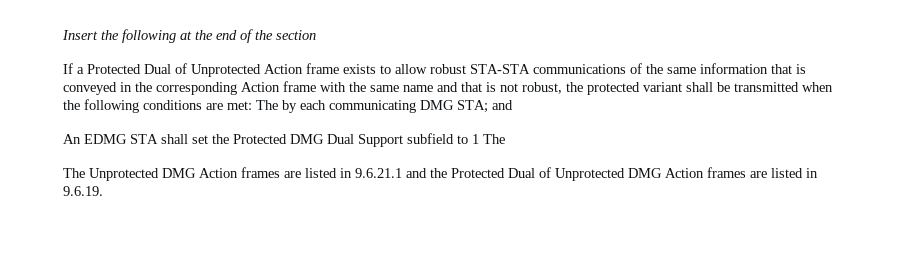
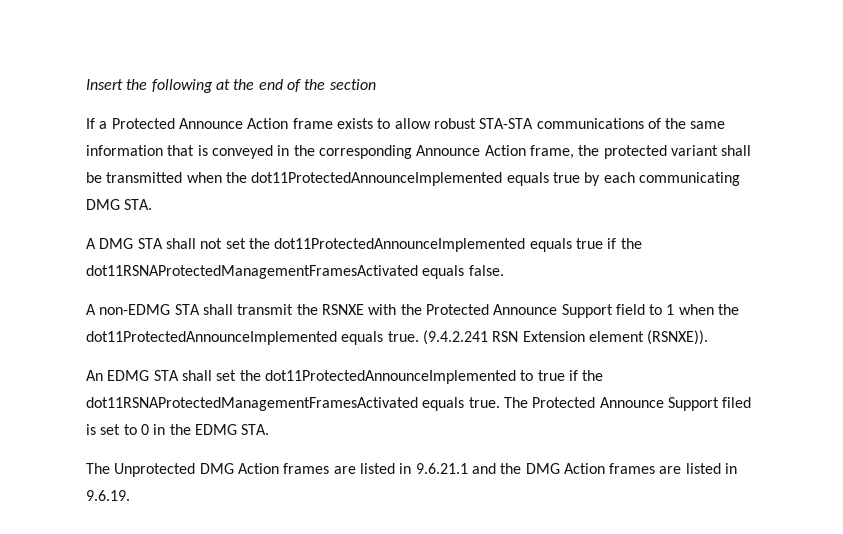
[144,63,261,77] Dual of Unprotected -> [178,118,243,129] Announce
[241,81,562,94] Action frame with the same name and that is not robust, -> [416,145,574,159] Announce Action frame,
[84,99,513,113] following conditions are met: The by each communicating DMG STA; and -> [251,172,740,186] [86,199,153,210] [86,238,642,252] [86,265,504,279] [86,304,740,318] [86,330,709,345] dot11ProtectedAnnounceImplemented equals true by each communicating DMG STA. // A DMG STA shall not set the dot11ProtectedAnnounceImplemented equals true if the dot11RSNAProtectedManagementFramesActivated equals false. // A non-EDMG STA shall transmit the RSNXE with the Protected Announce Support field to 1 when the dot11ProtectedAnnounceImplemented equals true. (9.4.2.241 RSN Extension element (RSNXE)).
[233,133,505,147] Protected DMG Dual Support subfield to 1 The -> [264,370,604,384] [86,397,752,411] [86,424,270,435] dot11ProtectedAnnounceImplemented to true if the dot11RSNAProtectedManagementFramesActivated equals true. The Protected Announce Support filed is set to 0 in the EDMG STA.
[451,167,625,181] Protected Dual of Unprotected -> (522, 468) none

